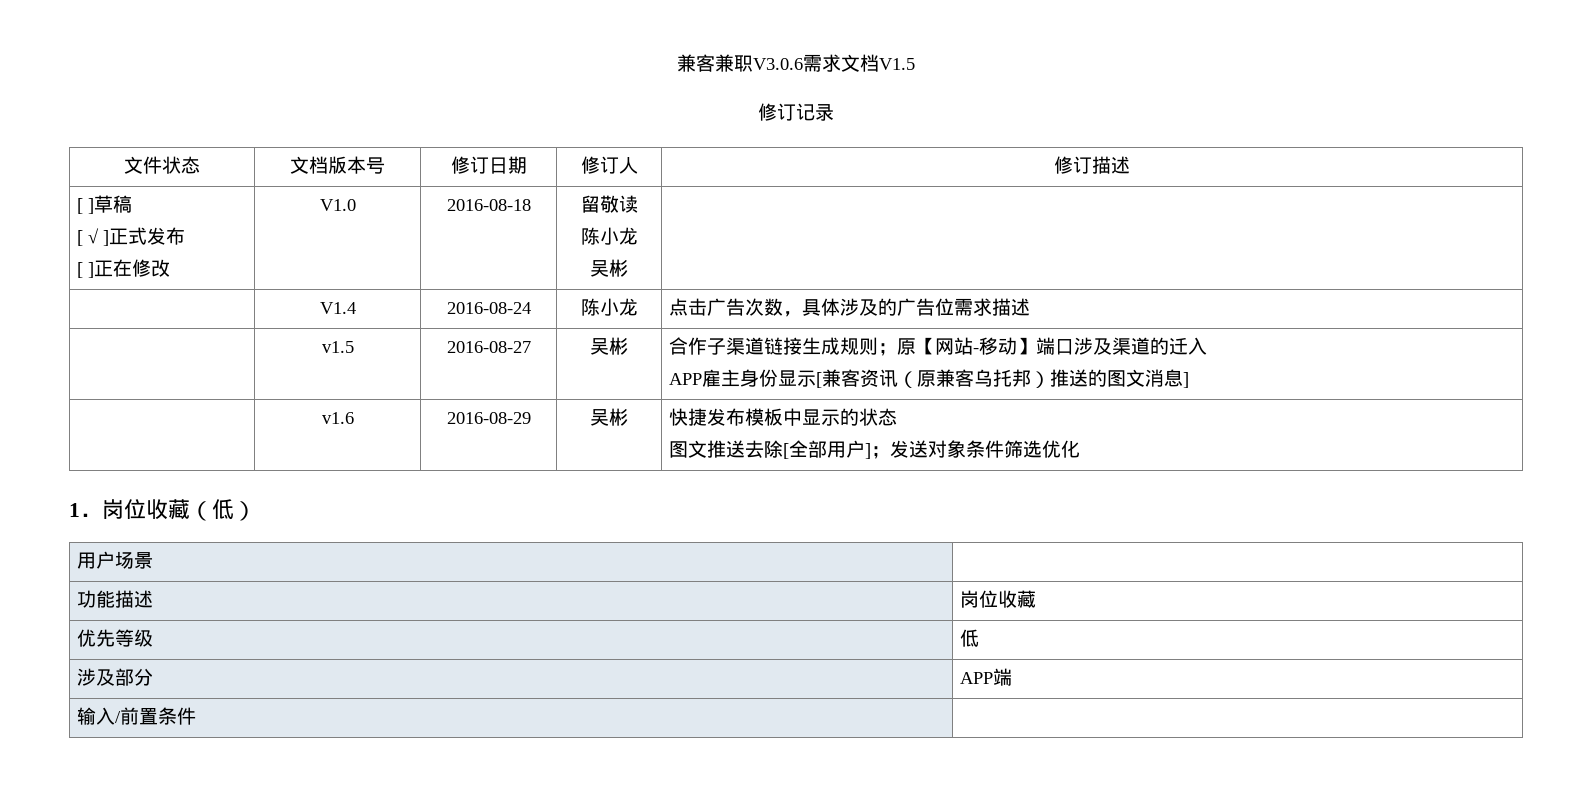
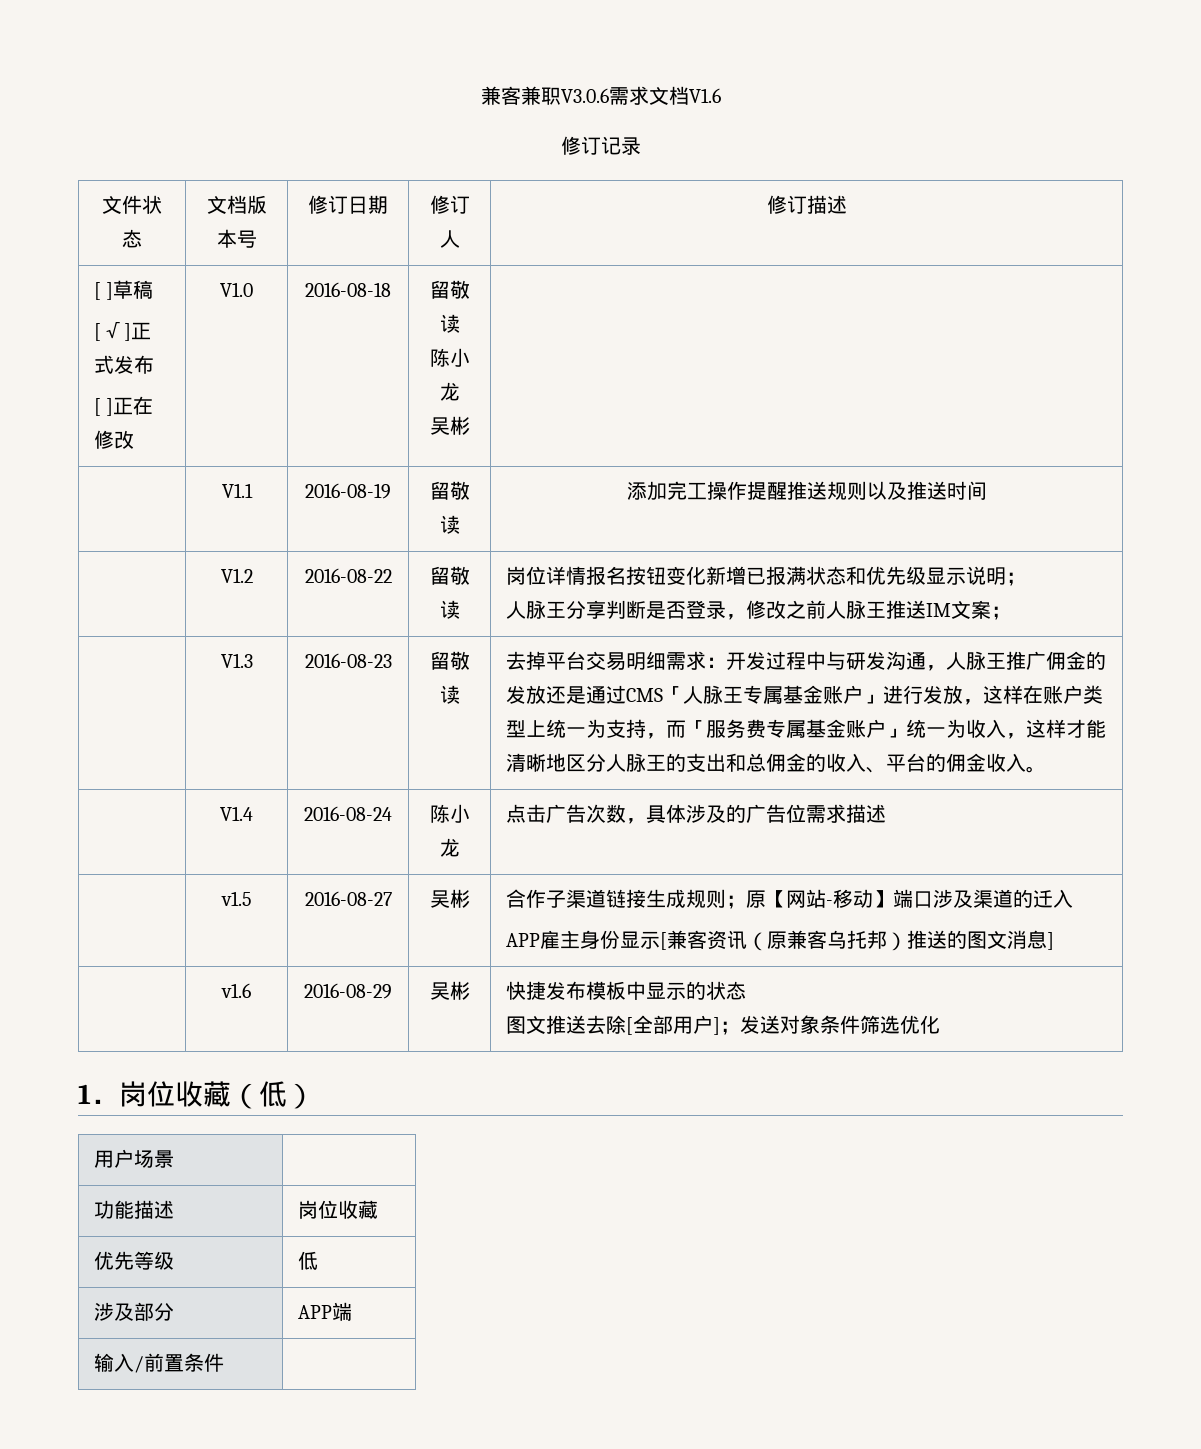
[879,58,915,70] V1.5 -> [688,88,721,103] V1.6
(628, 268) none -> [221,483,253,498] [305,483,391,499] [429,481,470,500] [439,515,460,534] [626,481,987,501] [220,568,253,583] [304,568,392,583] [429,566,470,585] [439,600,460,619] [505,566,1026,586] [505,600,1011,620] [220,653,253,668] [304,653,392,668] [429,651,470,670] [439,685,460,704] [505,651,1106,671] [505,685,1103,705] [505,719,1106,739] [505,753,1046,773] // | V1.1 | 2016-08-19 | 留敬读 | 添加完工操作提醒推送规则以及推送时间 // | V1.2 | 2016-08-22 | 留敬读 | 岗位详情报名按钮变化新增已报满状态和优先级显示说明； // 人脉王分享判断是否登录，修改之前人脉王推送IM文案； // | V1.3 | 2016-08-23 | 留敬读 | 去掉平台交易明细需求：开发过程中与研发沟通，人脉王推广佣金的发放还是通过CMS「人脉王专属基金账户」进行发放，这样在账户类型上统一为支持，而「服务费专属基金账户」统一为收入，这样才能清晰地区分人脉王的支出和总佣金的收入、平台的佣金收入。

